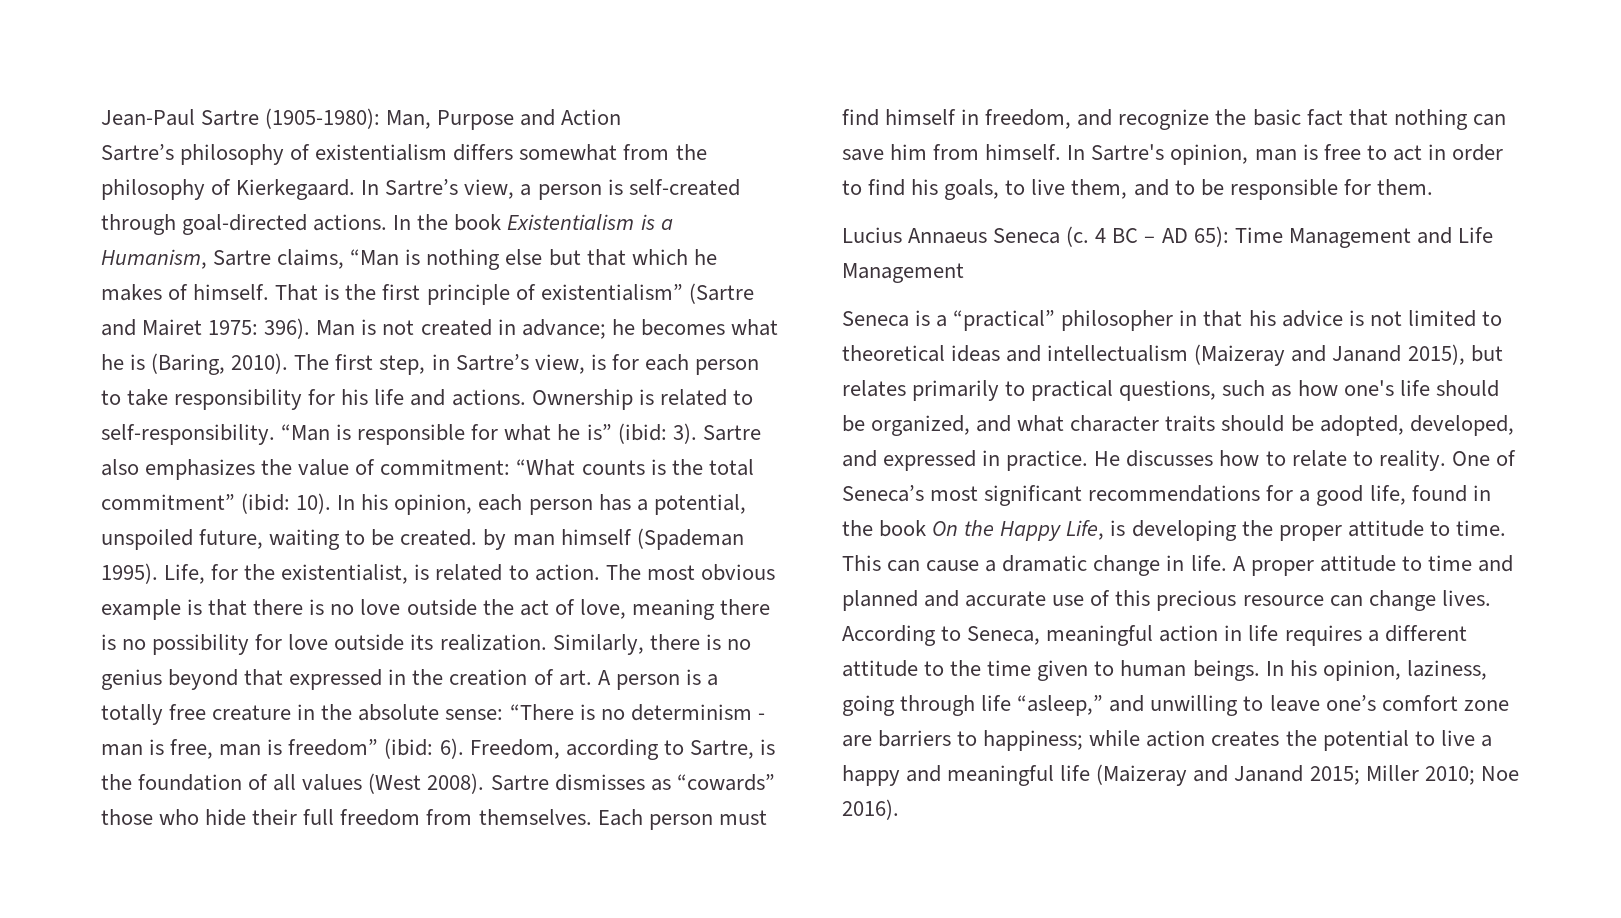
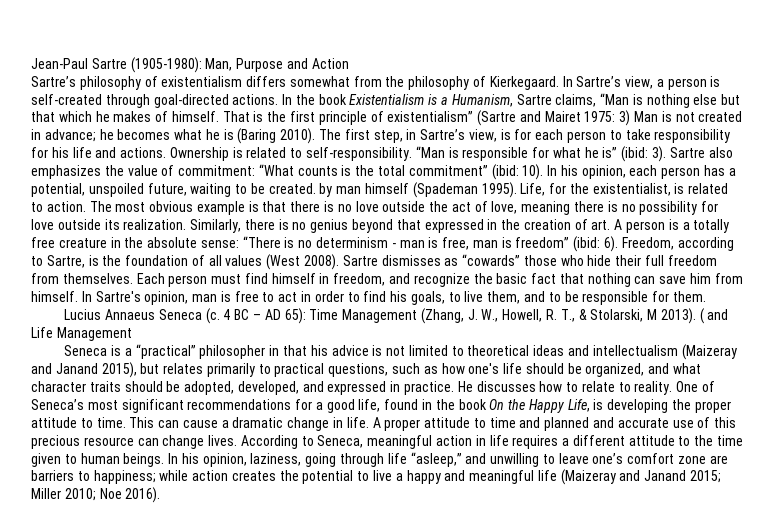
[264,318,311,339] 396). -> [619,110,631,126] 3)
[151,353,226,375] (Baring, -> [237,128,277,144] (Baring
(1411, 238) none -> [420,308,704,324] (Zhang, J. W., Howell, R. T., & Stolarski, M 2013). (

